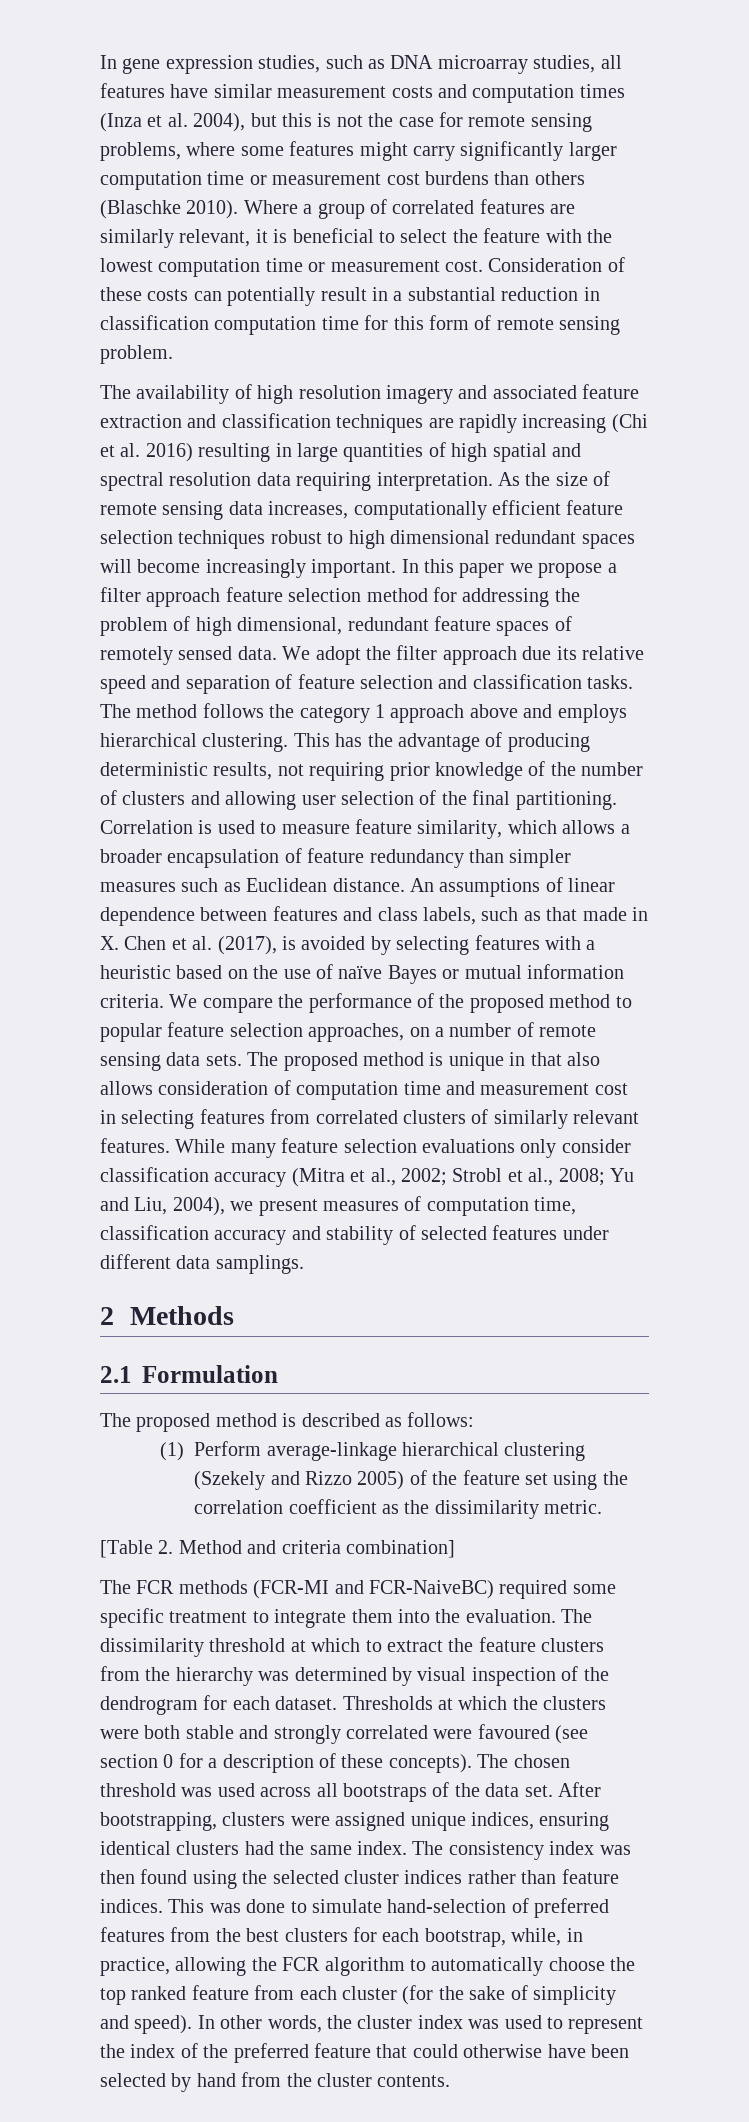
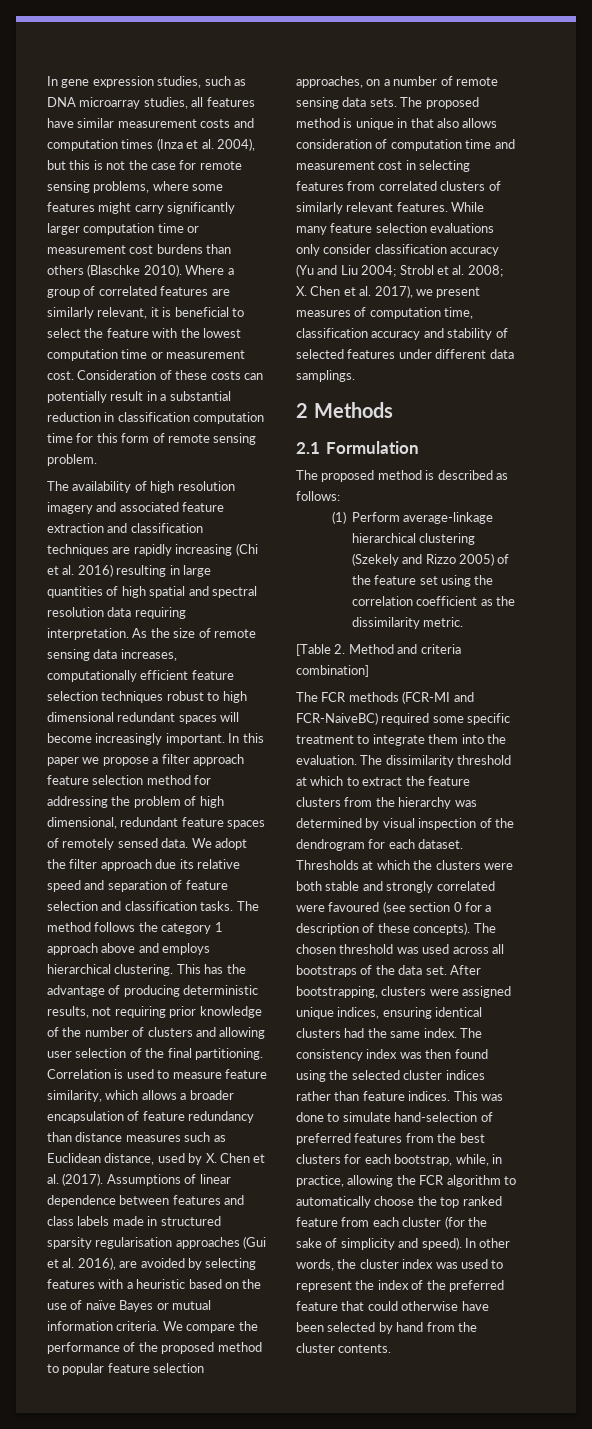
[509,849,572,868] simpler -> [75,1132,123,1142] distance
[332,878,541,897] distance. An assumptions -> [104,1153,266,1165] [47,1173,181,1186] distance, used by X. Chen et al. (2017). Assumptions
[423,907,648,925] [100,936,296,955] labels, such as that made in X. Chen et al. (2017), is -> [77,1216,221,1226] [47,1236,267,1249] [47,1257,138,1270] labels made in structured sparsity regularisation approaches (Gui et al. 2016), are
[291,1168,634,1187] [100,1197,225,1216] (Mitra et al., 2002; Strobl et al., 2008; Yu and Liu, 2004), -> [296,264,503,277] [296,285,413,298] (Yu and Liu 2004; Strobl et al. 2008; X. Chen et al. 2017),

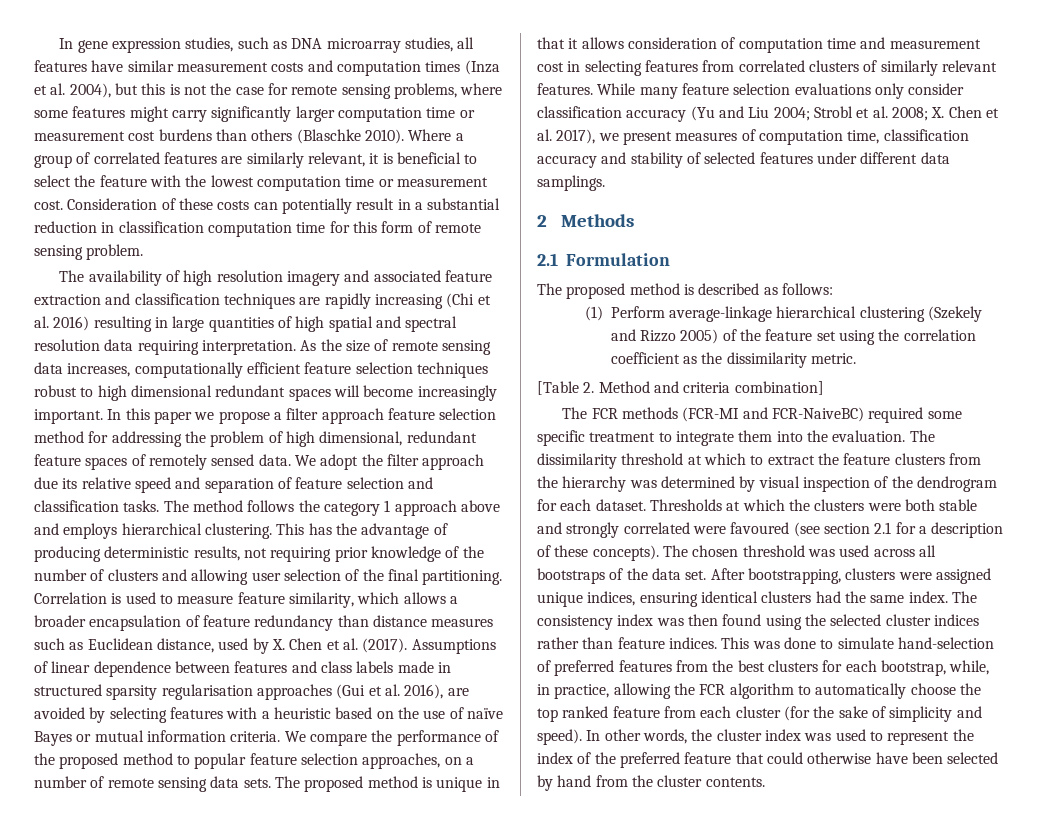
[436,118,459,128] also -> [568,38,579,49] it
[453,902,462,912] 0 -> [874,522,892,534] 2.1

